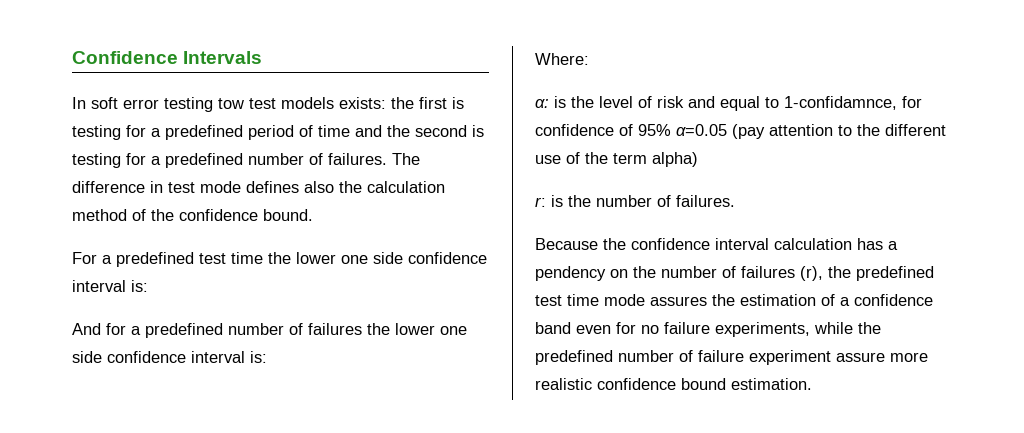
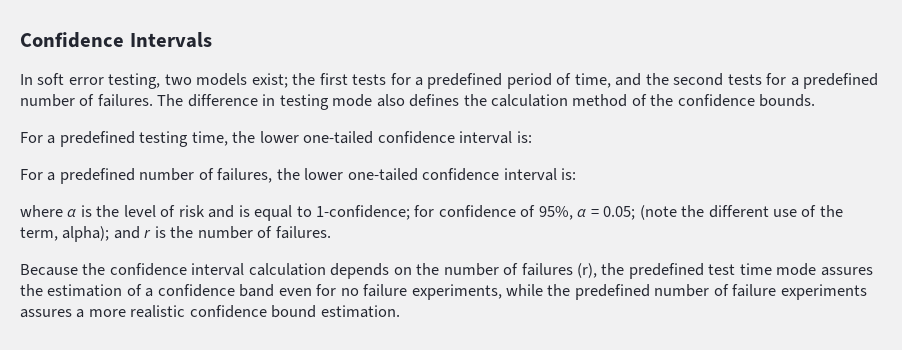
[164,97,464,112] [72,125,121,140] testing tow test models exists: the first is testing -> [108,73,387,89] testing, two models exist; the first tests
[318,125,350,137] time -> [574,73,611,88] time,
[472,125,484,137] [72,153,121,168] is testing -> [727,74,762,85] tests
[168,181,334,193] test mode defines also -> [279,94,460,110] testing mode also defines
[263,209,313,221] [72,252,487,267] [72,280,148,292] [72,323,467,338] [72,351,267,363] [535,53,589,65] [535,99,549,108] bound. // For a predefined test time the lower one side confidence interval is: // And for a predefined number of failures the lower one side confidence interval is: // Where: // α: -> [759,94,816,107] [20,131,532,147] [20,168,577,184] [20,205,77,217] bounds. // For a predefined testing time, the lower one-tailed confidence interval is: // For a predefined number of failures, the lower one-tailed confidence interval is: // where α
(715, 102) none -> [238,205,250,217] is
[784,96,897,110] 1-confidamnce, -> [316,205,411,220] 1-confidence;
[638,124,852,139] 95% α=0.05 (pay attention to -> [538,205,677,220] 95%, α = 0.05; (note
[613,152,698,167] [535,197,546,207] term alpha) // r: -> [20,226,152,242] term, alpha); and r
[857,238,898,250] [535,266,606,281] has a pendency -> [330,263,390,279] depends
[749,350,885,365] experiment assure -> [780,284,867,300] [20,309,85,318] experiments assures a

